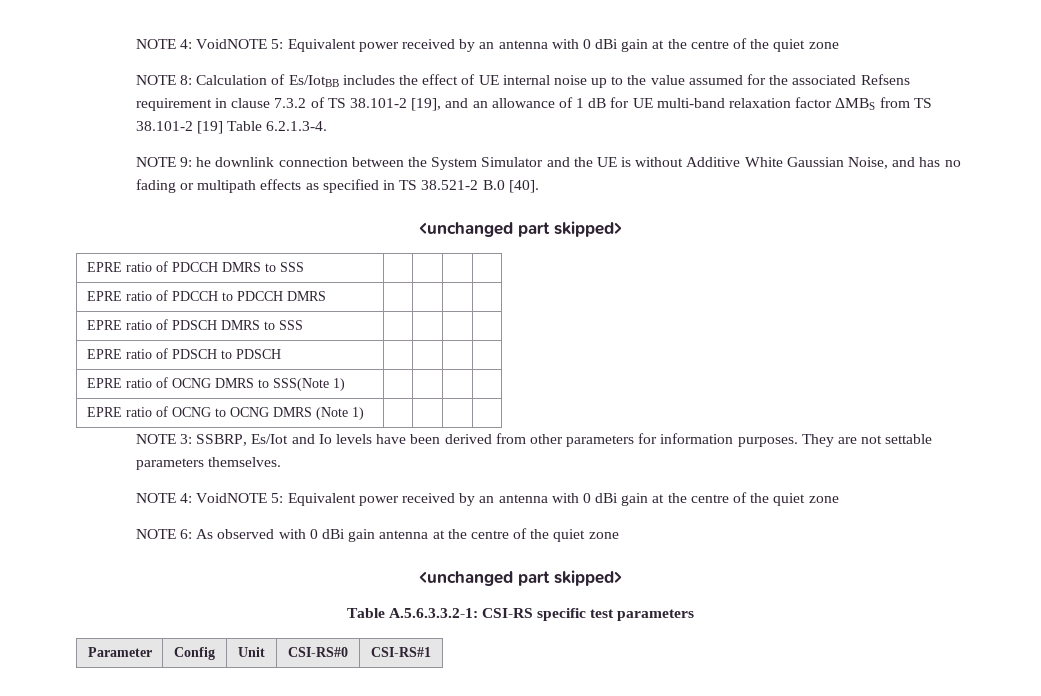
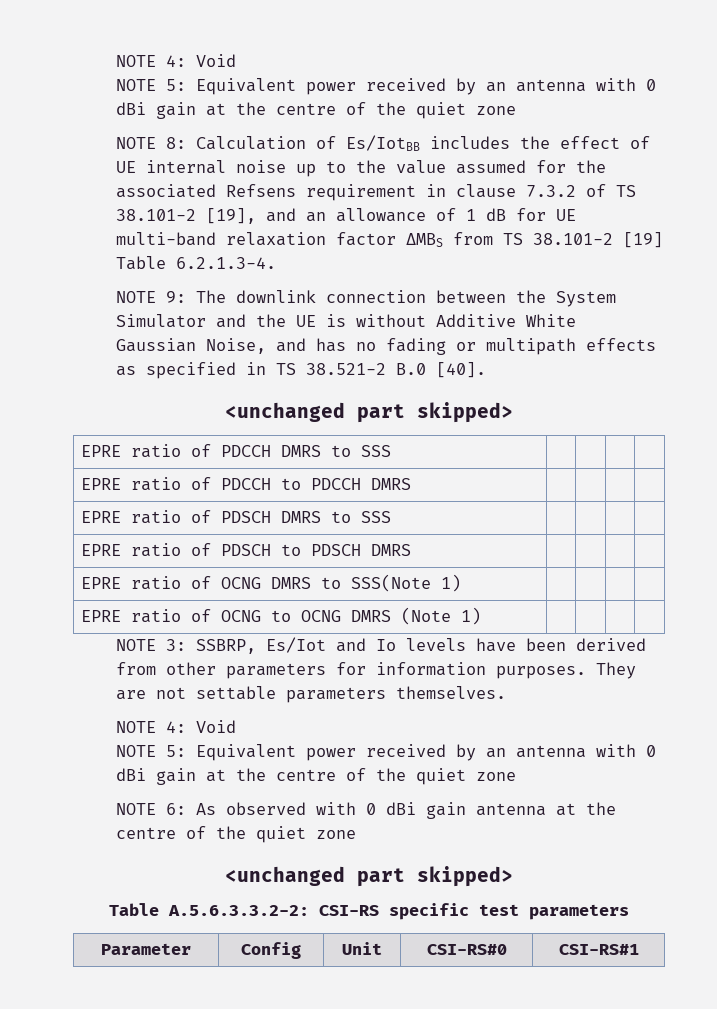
[135,39,268,49] NOTE 4: VoidNOTE -> [116,54,237,67] [116,79,157,91] NOTE 4: Void // NOTE
[196,157,212,167] he -> [196,290,227,303] The
(281, 354) none -> [370,544,411,556] DMRS
[196,493,268,503] VoidNOTE -> [196,720,237,733] [116,745,157,757] Void // NOTE
[388,608,478,618] A.5.6.3.3.2-1: -> [168,905,309,916] A.5.6.3.3.2-2:

